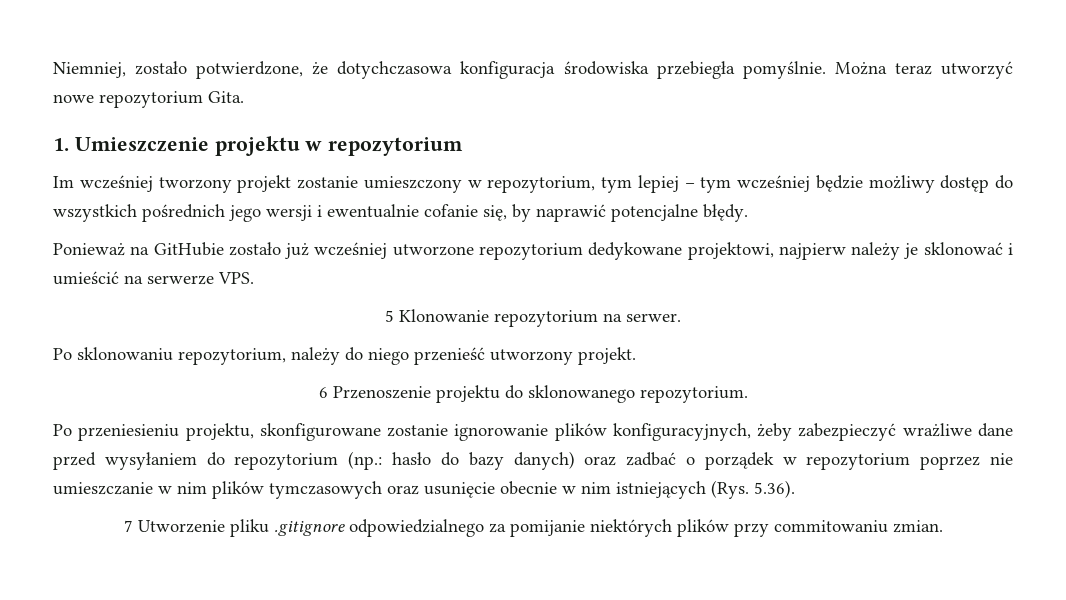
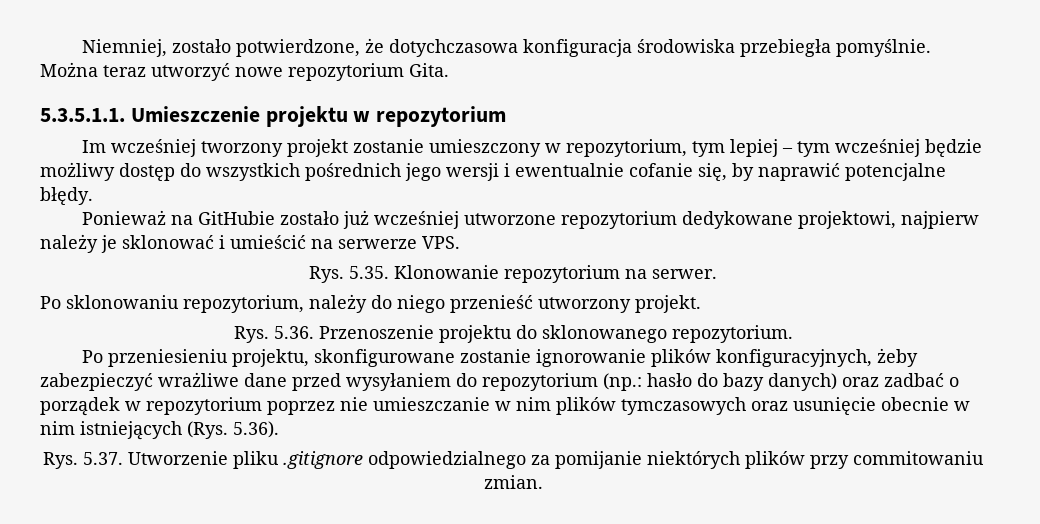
[53,138,69,151] 1. -> [40,108,125,122] 5.3.5.1.1.
[385,310,394,322] 5 -> [309,266,389,283] Rys. 5.35.
[318,387,328,398] 6 -> [233,326,314,343] Rys. 5.36.
[123,520,133,532] 7 -> [43,452,123,469] Rys. 5.37.

